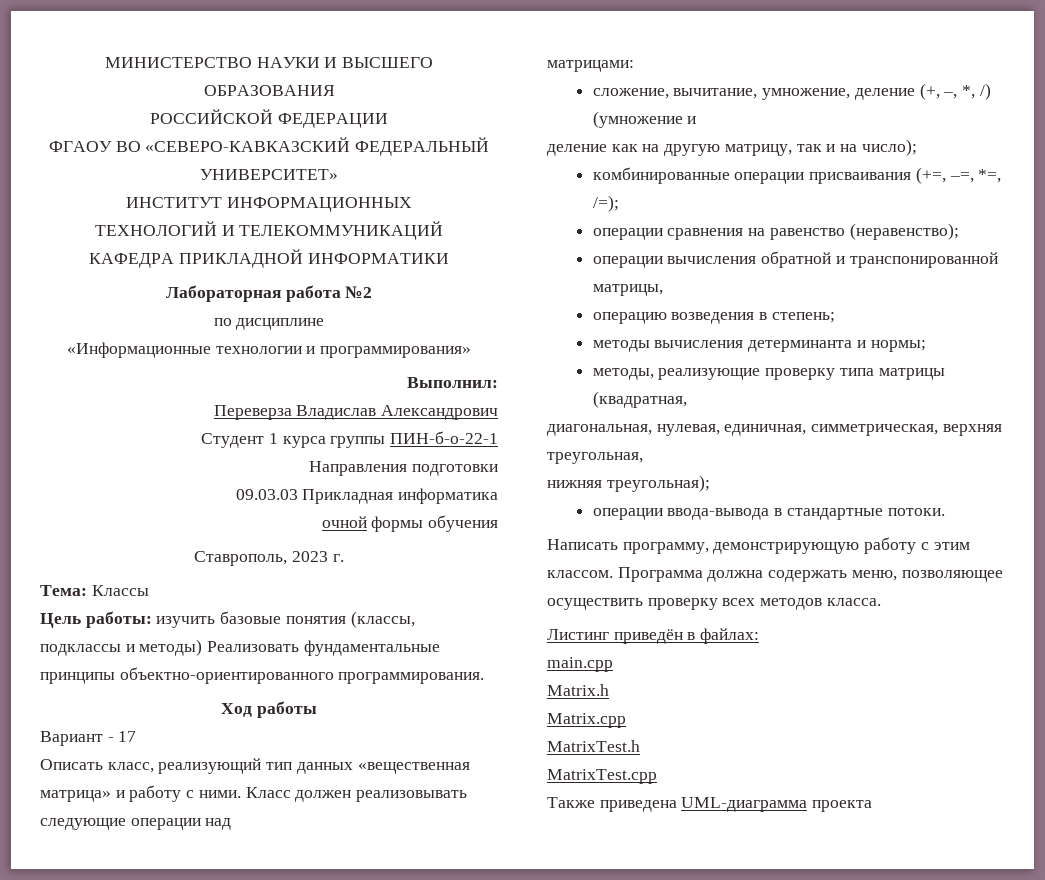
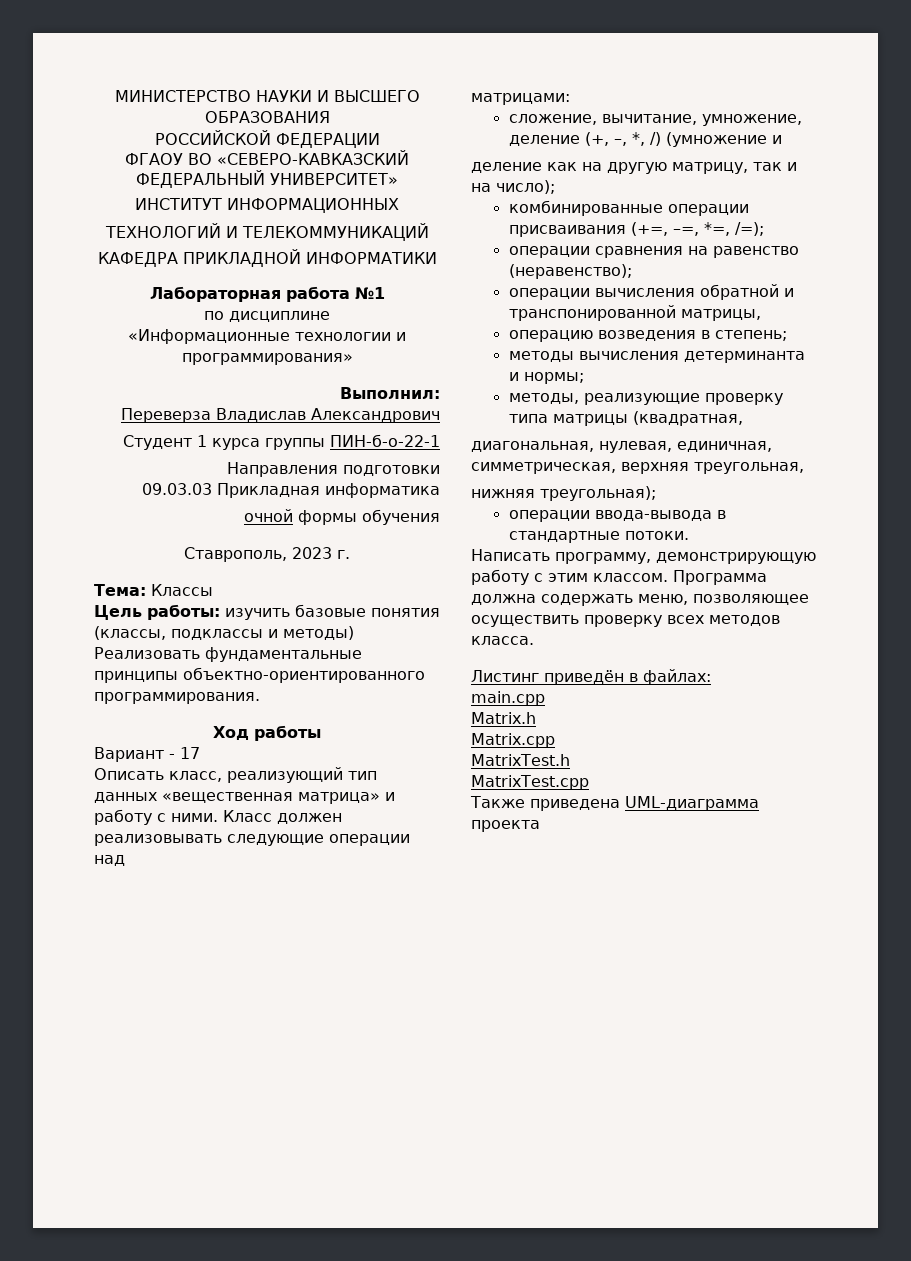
[345,286,373,298] №2 -> [354,287,385,299] №1

